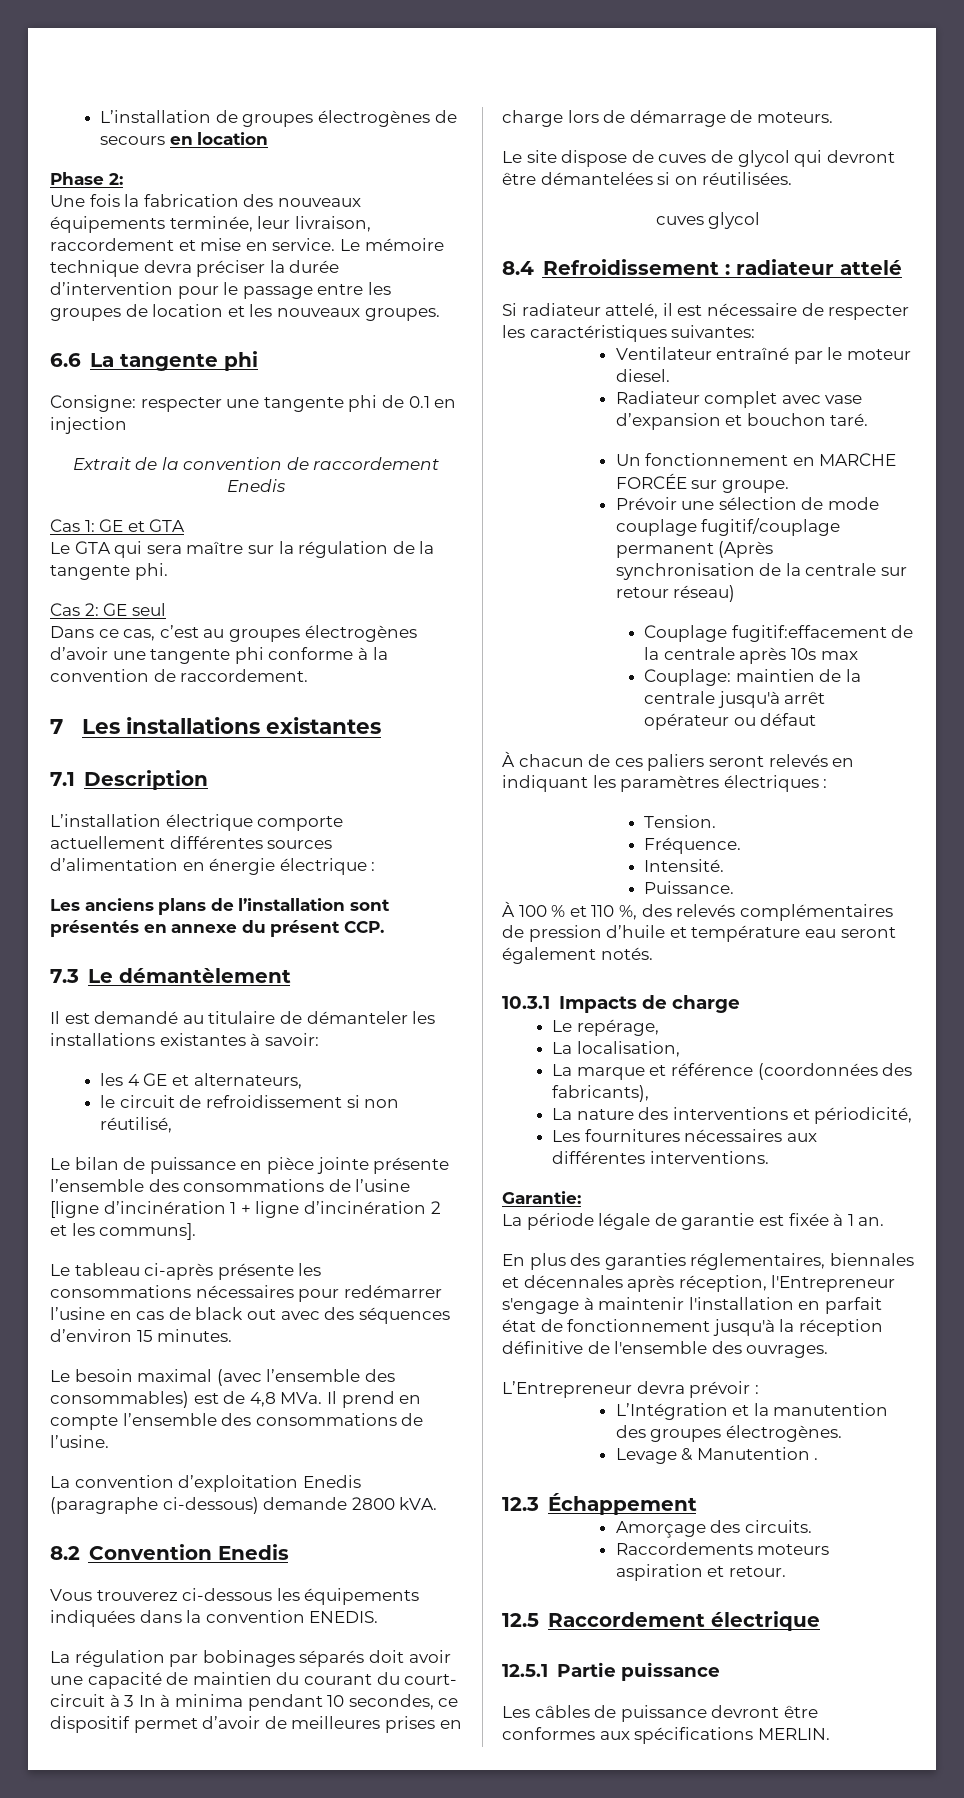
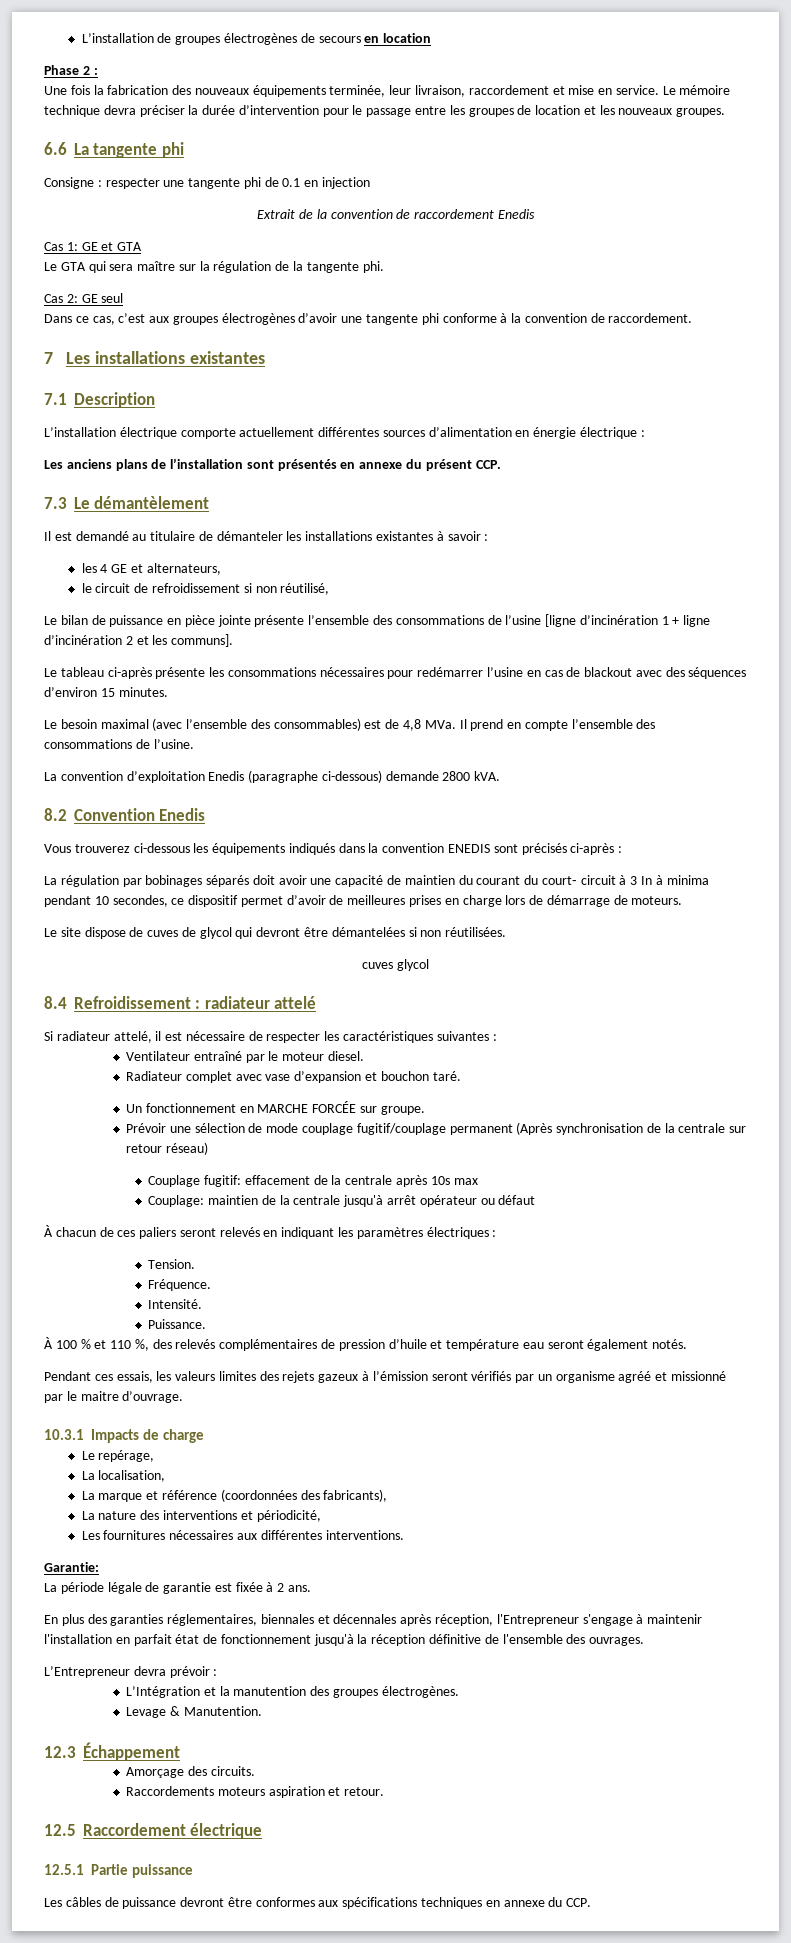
[108,173,123,185] 2: -> [82,66,98,75] 2 :
[50,395,136,412] Consigne: -> [44,177,102,189] Consigne :
[203,629,225,638] au -> [149,316,170,323] aux
[264,1033,319,1046] savoir: -> [447,531,489,541] savoir :
[195,1307,276,1320] black out -> [584,667,633,677] blackout
[50,1610,135,1627] indiquées -> [288,843,335,855] indiqués
[309,1611,379,1623] ENEDIS. -> [448,843,623,855] ENEDIS sont précisés ci-après :
[674,176,698,185] on -> [420,930,442,937] non
[671,325,756,338] suivantes: -> [436,1031,497,1041] suivantes :
[731,625,887,642] fugitif:effacement -> [204,1175,310,1187] fugitif: effacement
(653, 953) none -> [44,1371,727,1383] [44,1391,184,1403] // Pendant ces essais, les valeurs limites des rejets gazeux à l’émission seront vérifiés par un organisme agréé et missionné par le maitre d’ouvrage.
[847,1214,885,1226] 1 an. -> [277,1583,312,1592] 2 ans.
[696,1447,819,1460] Manutention . -> [183,1706,262,1716] Manutention.
[757,1728,830,1740] MERLIN. -> [421,1897,592,1909] techniques en annexe du CCP.

